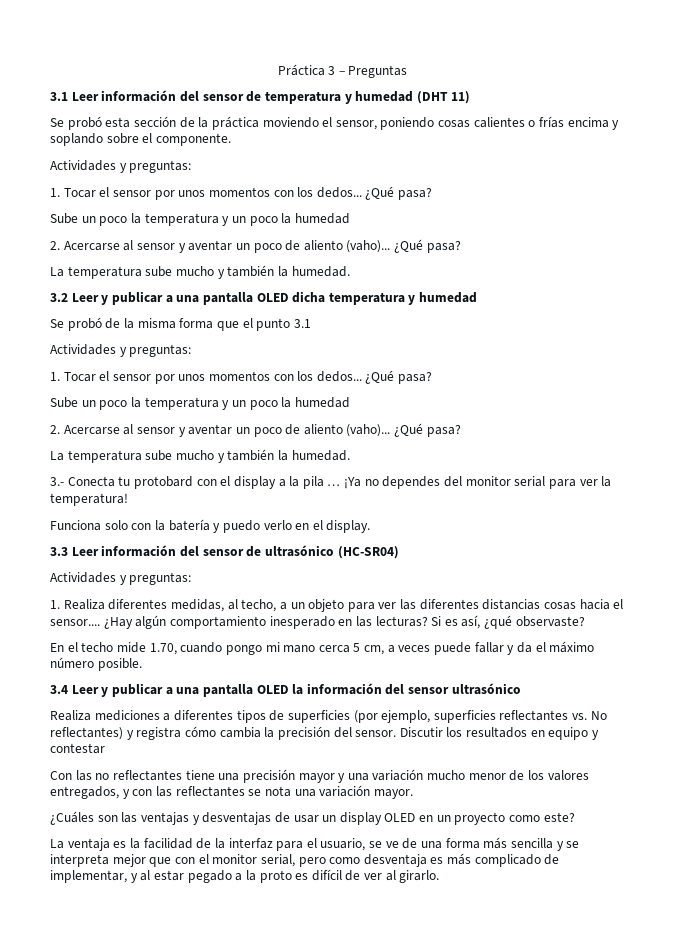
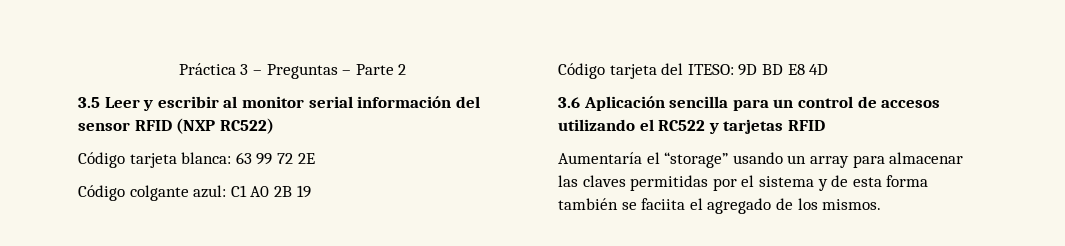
[50,90,471,104] [50,116,620,130] [50,133,231,146] [50,160,192,173] [50,186,433,200] [50,213,350,226] [50,239,461,253] [50,265,350,279] [50,291,478,305] [50,317,311,331] [50,344,192,357] [50,370,433,384] [50,397,350,410] [50,423,461,437] [50,449,350,463] [50,476,612,489] [50,493,128,506] [50,519,371,533] [50,545,399,559] [50,572,192,585] [50,599,624,612] [50,615,585,629] [50,641,595,655] [50,657,142,671] [50,683,521,697] [50,710,607,723] [50,726,600,740] [50,743,105,754] [50,769,589,783] [50,785,413,799] [50,811,575,825] [50,837,580,851] [50,853,560,867] [50,869,440,883] // 3.1 Leer información del sensor de temperatura y humedad (DHT 11) // Se probó esta sección de la práctica moviendo el sensor, poniendo cosas calientes o frías encima y soplando sobre el componente. // Actividades y preguntas: // 1. Tocar el sensor por unos momentos con los dedos... ¿Qué pasa? // Sube un poco la temperatura y un poco la humedad // 2. Acercarse al sensor y aventar un poco de aliento (vaho)... ¿Qué pasa? // La temperatura sube mucho y también la humedad. // 3.2 Leer y publicar a una pantalla OLED dicha temperatura y humedad // Se probó de la misma forma que el punto 3.1 // Actividades y preguntas: // 1. Tocar el sensor por unos momentos con los dedos... ¿Qué pasa? // Sube un poco la temperatura y un poco la humedad // 2. Acercarse al sensor y aventar un poco de aliento (vaho)... ¿Qué pasa? // La temperatura sube mucho y también la humedad. // 3.- Conecta tu protobard con el display a la pila … ¡Ya no dependes del monitor serial para ver la temperatura! // Funciona solo con la batería y puedo verlo en el display. // 3.3 Leer información del sensor de ultrasónico (HC-SR04) // Actividades y preguntas: // 1. Realiza diferentes medidas, al techo, a un objeto para ver las diferentes distancias cosas hacia el sensor.... ¿Hay algún comportamiento inesperado en las lecturas? Si es así, ¿qué observaste? // En el techo mide 1.70, cuando pongo mi mano cerca 5 cm, a veces puede fallar y da el máximo número posible. // 3.4 Leer y publicar a una pantalla OLED la información del sensor ultrasónico // Realiza mediciones a diferentes tipos de superficies (por ejemplo, superficies reflectantes vs. No reflectantes) y registra cómo cambia la precisión del sensor. Discutir los resultados en equipo y contestar // Con las no reflectantes tiene una precisión mayor y una variación mucho menor de los valores entregados, y con las reflectantes se nota una variación mayor. // ¿Cuáles son las ventajas y desventajas de usar un display OLED en un proyecto como este? // La ventaja es la facilidad de la interfaz para el usuario, se ve de una forma más sencilla y se interpreta mejor que con el monitor serial, pero como desventaja es más complicado de implementar, y al estar pegado a la proto es difícil de ver al girarlo. -> [342,64,407,75] [78,96,480,111] [78,118,274,134] [78,152,315,168] [78,185,311,201] [558,63,829,79] [558,96,941,111] [558,119,825,134] [558,152,964,168] [558,175,929,191] [558,198,882,214] – Parte 2 // 3.5 Leer y escribir al monitor serial información del sensor RFID (NXP RC522) // Código tarjeta blanca: 63 99 72 2E // Código colgante azul: C1 A0 2B 19 // Código tarjeta del ITESO: 9D BD E8 4D // 3.6 Aplicación sencilla para un control de accesos utilizando el RC522 y tarjetas RFID // Aumentaría el “storage” usando un array para almacenar las claves permitidas por el sistema y de esta forma también se faciita el agregado de los mismos.

